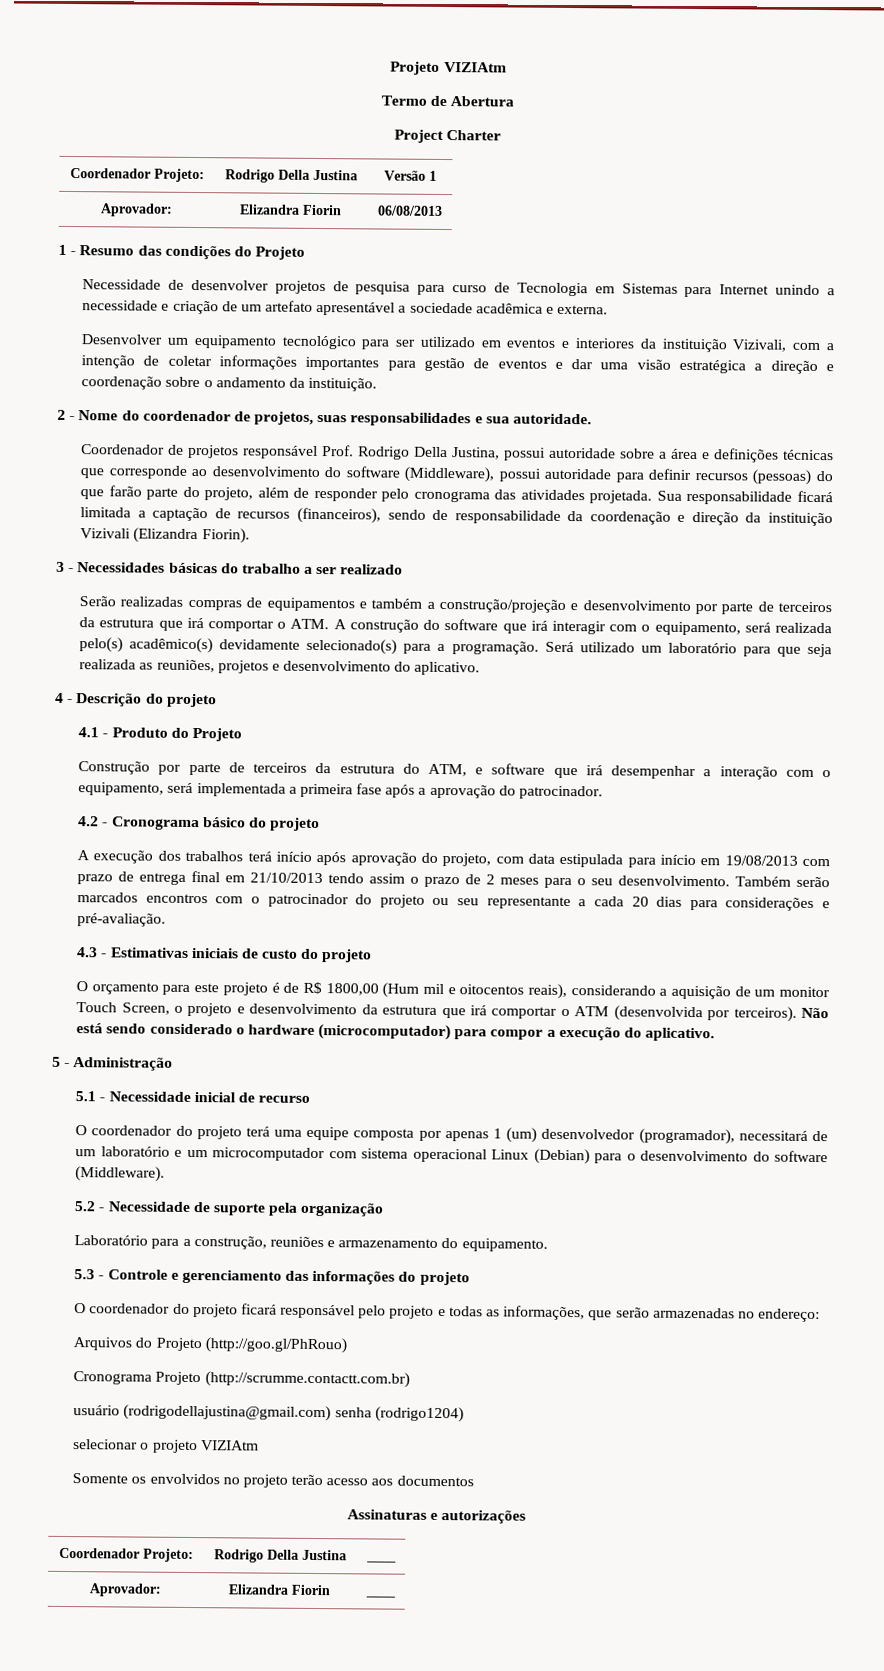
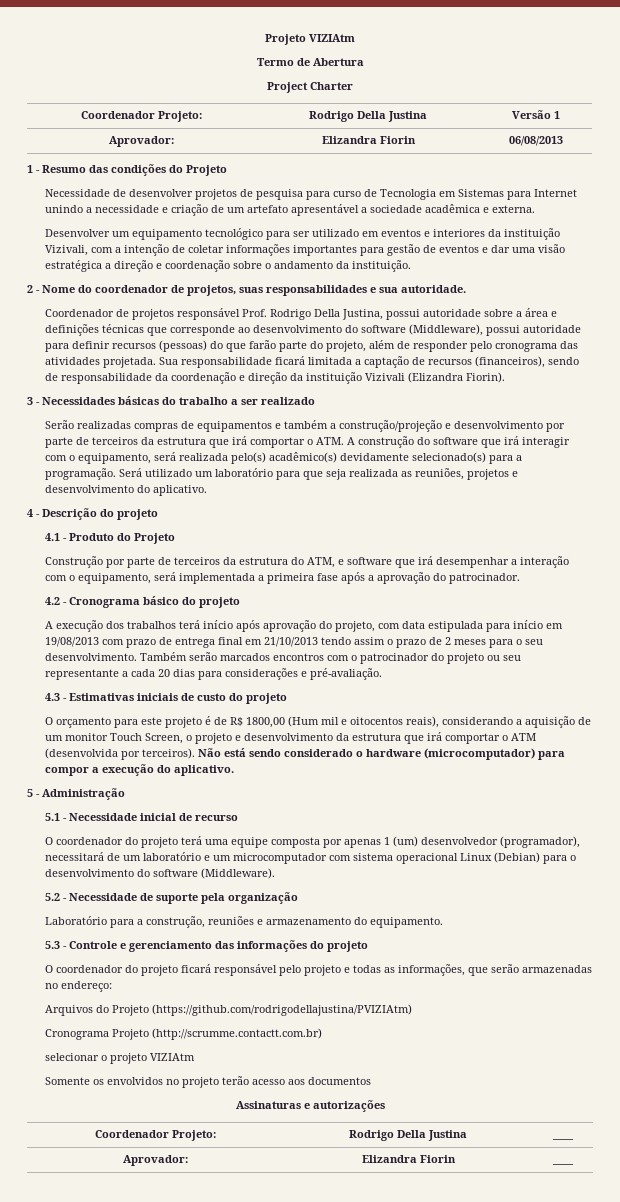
[204,1337,347,1354] (http://goo.gl/PhRouo) -> [152,1004,413,1016] (https://github.com/rodrigodellajustina/PVIZIAtm)
[73,1404,464,1423] // usuário (rodrigodellajustina@gmail.com) senha (rodrigo1204) -> (323, 1034) none

